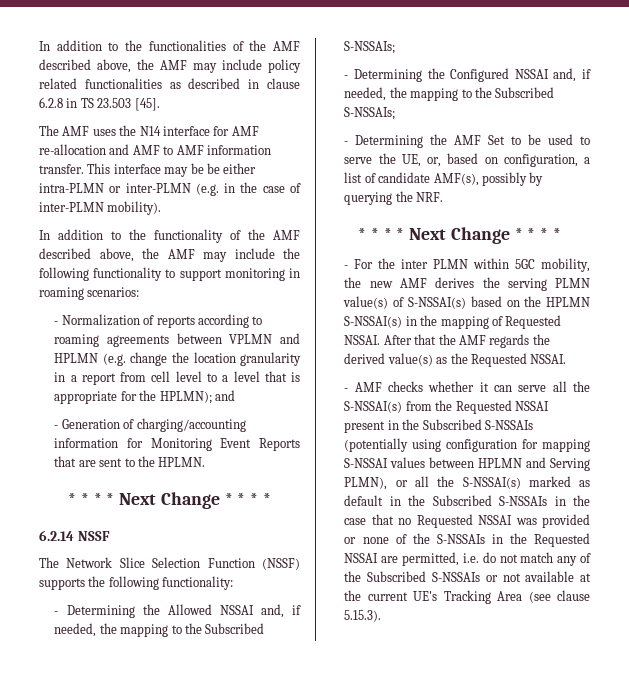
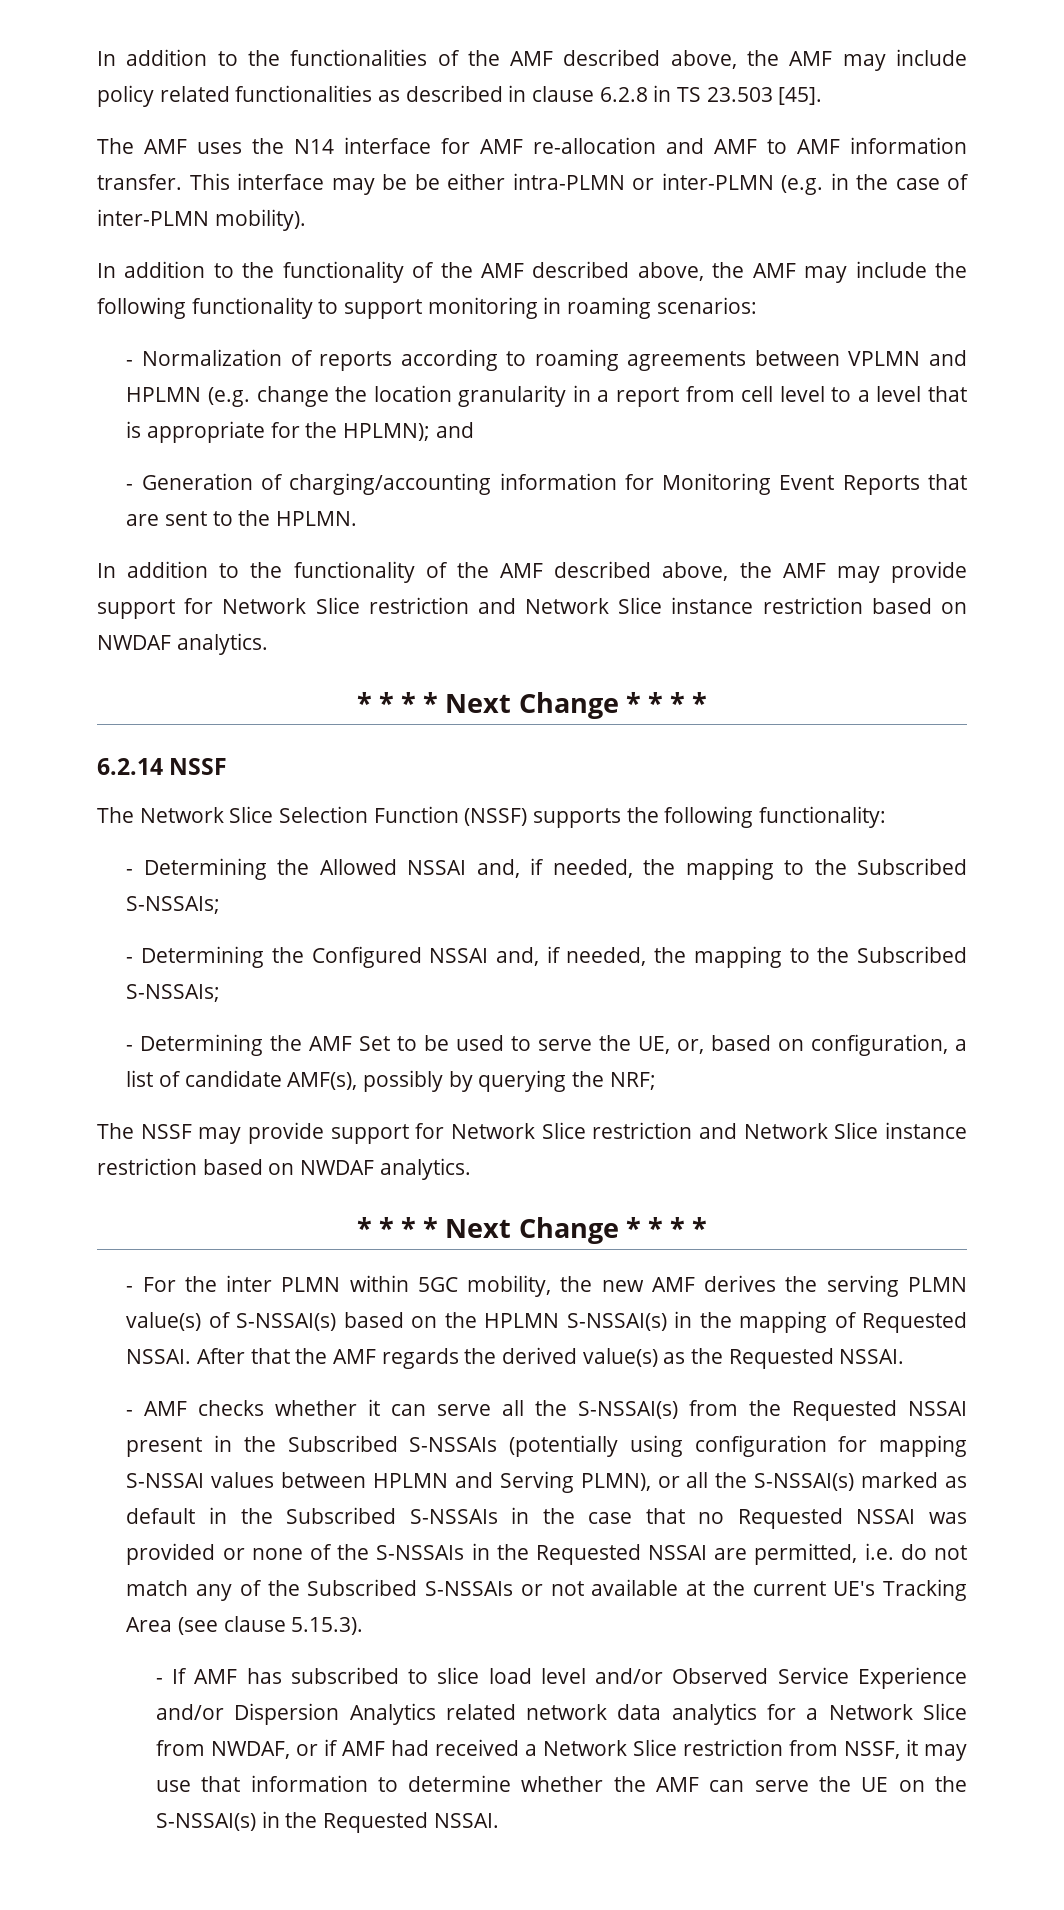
(206, 462) none -> [97,561,968,583] [97,597,967,619] [97,633,268,655] // In addition to the functionality of the AMF described above, the AMF may provide support for Network Slice restriction and Network Slice instance restriction based on NWDAF analytics.
[416,192,444,202] NRF. -> [609,1072,656,1090] [97,1122,967,1144] [97,1158,471,1180] NRF; // The NSSF may provide support for Network Slice restriction and Network Slice instance restriction based on NWDAF analytics.
(382, 616) none -> [155,1667,968,1689] [155,1703,968,1725] [155,1739,967,1761] [155,1775,968,1792] [155,1811,499,1833] // - If AMF has subscribed to slice load level and/or Observed Service Experience and/or Dispersion Analytics related network data analytics for a Network Slice from NWDAF, or if AMF had received a Network Slice restriction from NSSF, it may use that information to determine whether the AMF can serve the UE on the S-NSSAI(s) in the Requested NSSAI.

